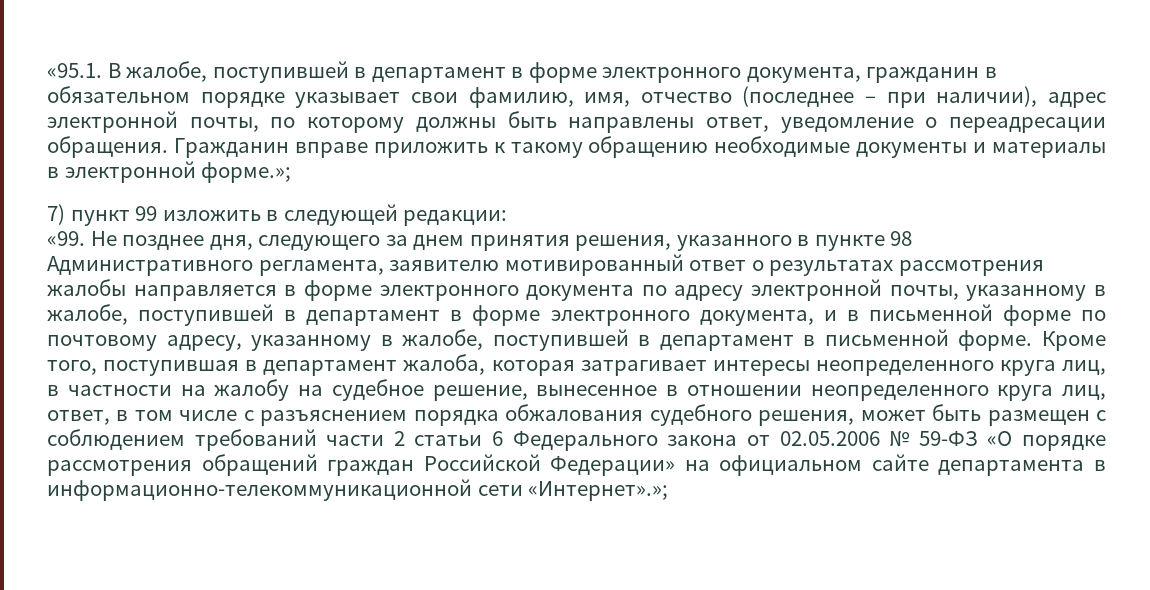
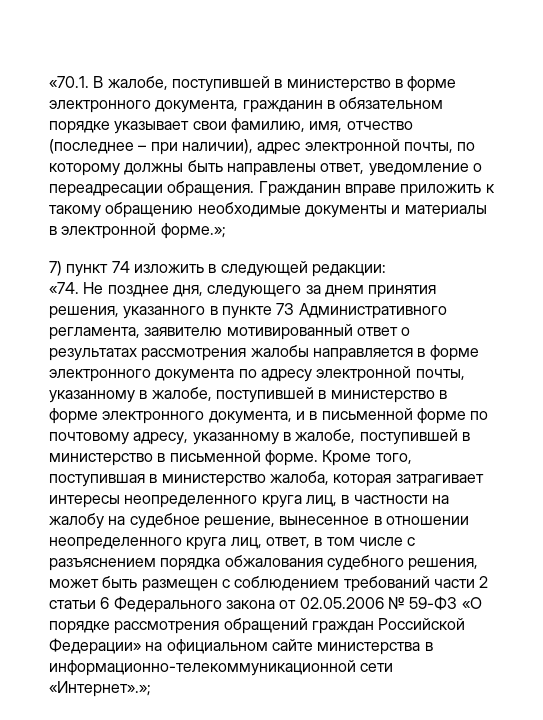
[47,63,102,78] «95.1. -> [49,76,89,88] «70.1.
[371,67,506,83] департамент -> [286,79,391,92] министерство
[135,206,158,221] 99 -> [111,261,130,273] 74
[47,231,85,246] «99. -> [49,282,79,294] «74.
[890,231,913,246] 98 -> [276,303,295,315] 73
[306,310,441,326] департамент -> [330,390,435,403] министерство
[659,335,794,351] департамент -> [49,453,153,466] министерство
[263,360,398,376] департамент -> [161,474,266,487] министерство
[938,460,1085,476] департамента -> [317,642,421,655] министерства

